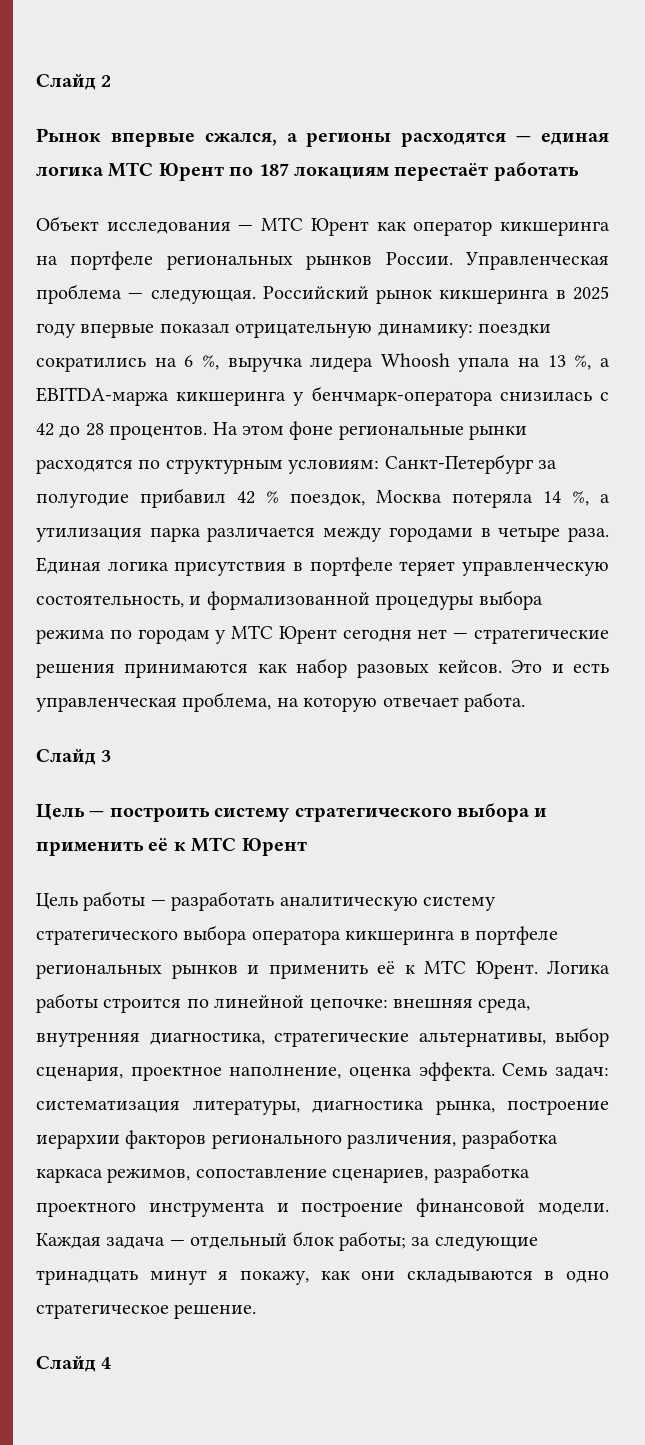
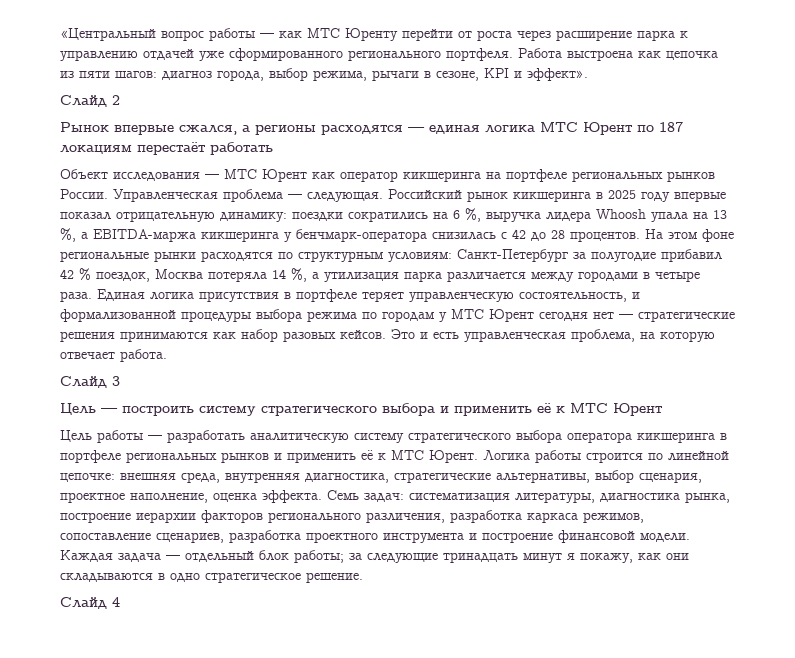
(36, 81) none -> [60,28,688,41] [60,48,718,61] [60,68,588,81] «Центральный вопрос работы — как МТС Юренту перейти от роста через расширение парка к управлению отдачей уже сформированного регионального портфеля. Работа выстроена как цепочка из пяти шагов: диагноз города, выбор режима, рычаги в сезоне, KPI и эффект». //

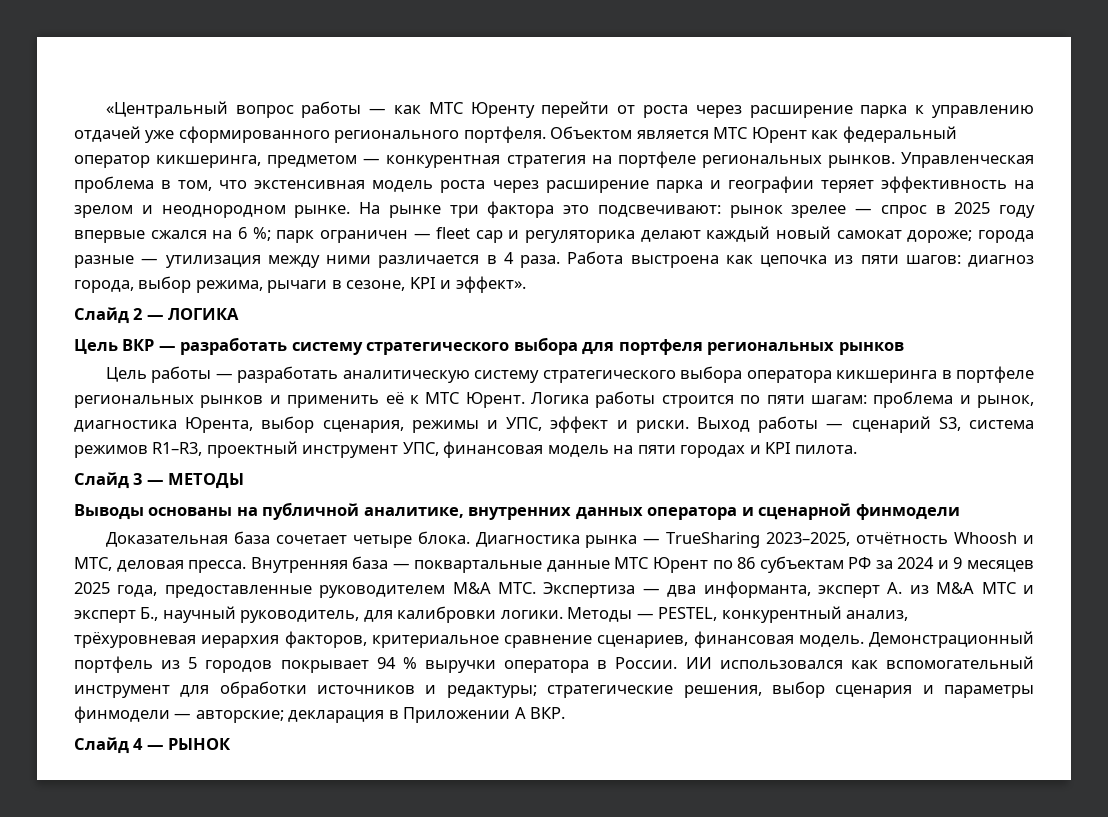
(513, 54) none -> [550,126,957,143] [74,151,1035,168] [74,176,1034,193] [74,201,1035,218] [74,226,1034,243] [74,252,560,268] Объектом является МТС Юрент как федеральный оператор кикшеринга, предметом — конкурентная стратегия на портфеле региональных рынков. Управленческая проблема в том, что экстенсивная модель роста через расширение парка и географии теряет эффективность на зрелом и неоднородном рынке. На рынке три фактора это подсвечивают: рынок зрелее — спрос в 2025 году впервые сжался на 6 %; парк ограничен — fleet cap и регуляторика делают каждый новый самокат дороже; города разные — утилизация между ними различается в 4 раза.
[60,122,683,135] [60,142,273,155] [60,169,715,182] [60,189,726,202] [60,208,727,222] [60,228,734,242] [60,249,723,262] [60,268,700,282] [60,289,640,302] [60,309,735,322] [60,329,715,342] [60,349,167,362] [60,376,120,388] [60,403,663,416] // Рынок впервые сжался, а регионы расходятся — единая логика МТС Юрент по 187 локациям перестаёт работать // Объект исследования — МТС Юрент как оператор кикшеринга на портфеле региональных рынков России. Управленческая проблема — следующая. Российский рынок кикшеринга в 2025 году впервые показал отрицательную динамику: поездки сократились на 6 %, выручка лидера Whoosh упала на 13 %, а EBITDA-маржа кикшеринга у бенчмарк-оператора снизилась с 42 до 28 процентов. На этом фоне региональные рынки расходятся по структурным условиям: Санкт-Петербург за полугодие прибавил 42 % поездок, Москва потеряла 14 %, а утилизация парка различается между городами в четыре раза. Единая логика присутствия в портфеле теряет управленческую состоятельность, и формализованной процедуры выбора режима по городам у МТС Юрент сегодня нет — стратегические решения принимаются как набор разовых кейсов. Это и есть управленческая проблема, на которую отвечает работа. // Слайд 3 // Цель — построить систему стратегического выбора и применить её к МТС Юрент -> [146,308,240,320] [74,337,904,355] — ЛОГИКА // Цель ВКР — разработать систему стратегического выбора для портфеля региональных рынков
[668,451,729,461] [60,470,702,483] [60,490,730,503] [60,510,644,523] [60,530,690,543] [60,550,689,563] [60,572,363,583] линейной цепочке: внешняя среда, внутренняя диагностика, стратегические альтернативы, выбор сценария, проектное наполнение, оценка эффекта. Семь задач: систематизация литературы, диагностика рынка, построение иерархии факторов регионального различения, разработка каркаса режимов, сопоставление сценариев, разработка проектного инструмента и построение финансовой модели. Каждая задача — отдельный блок работы; за следующие тринадцать минут я покажу, как они складываются в одно стратегическое решение. -> [766,391,1034,408] [74,416,1035,433] [74,441,858,458] [74,472,245,489] [74,502,960,520] [105,531,1034,548] [74,556,1034,573] [74,581,1034,598] [74,606,909,623] [74,631,1034,648] [74,656,1034,673] [74,681,1034,698] [74,706,566,723] пяти шагам: проблема и рынок, диагностика Юрента, выбор сценария, режимы и УПС, эффект и риски. Выход работы — сценарий S3, система режимов R1–R3, проектный инструмент УПС, финансовая модель на пяти городах и KPI пилота. // Слайд 3 — МЕТОДЫ // Выводы основаны на публичной аналитике, внутренних данных оператора и сценарной финмодели // Доказательная база сочетает четыре блока. Диагностика рынка — TrueSharing 2023–2025, отчётность Whoosh и МТС, деловая пресса. Внутренняя база — поквартальные данные МТС Юрент по 86 субъектам РФ за 2024 и 9 месяцев 2025 года, предоставленные руководителем M&A МТС. Экспертиза — два информанта, эксперт А. из M&A МТС и эксперт Б., научный руководитель, для калибровки логики. Методы — PESTEL, конкурентный анализ, трёхуровневая иерархия факторов, критериальное сравнение сценариев, финансовая модель. Демонстрационный портфель из 5 городов покрывает 94 % выручки оператора в России. ИИ использовался как вспомогательный инструмент для обработки источников и редактуры; стратегические решения, выбор сценария и параметры финмодели — авторские; декларация в Приложении А ВКР.
(120, 602) none -> [146,738,232,750] — РЫНОК

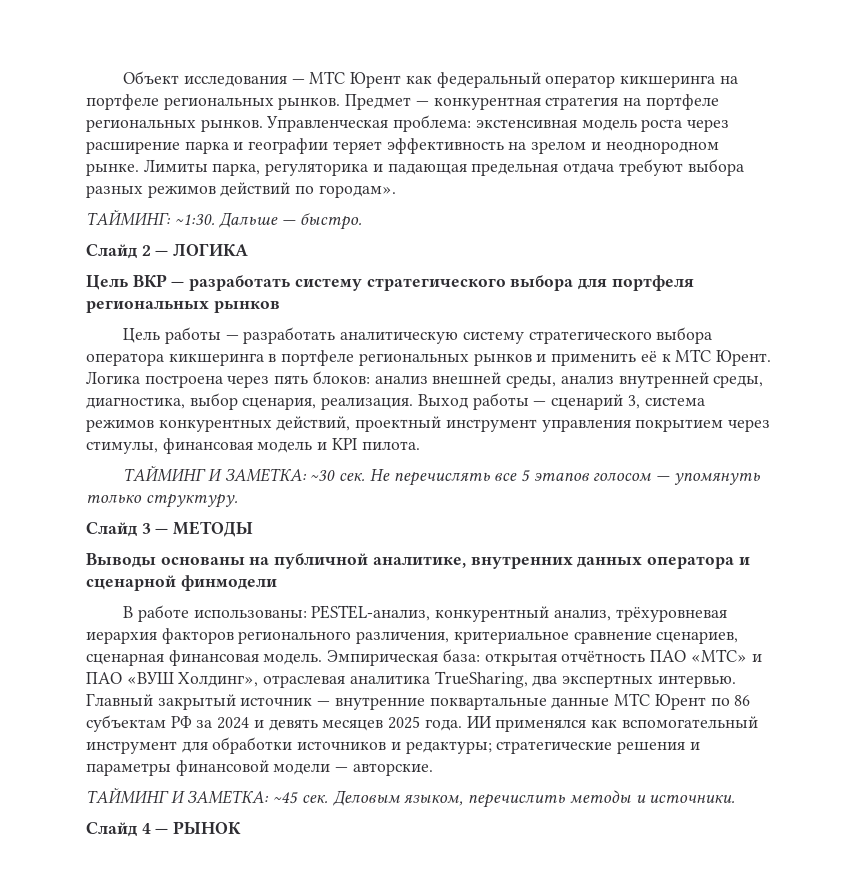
[105,101,1034,118] [74,126,709,143] «Центральный вопрос работы — как МТС Юренту перейти от роста через расширение парка к управлению отдачей уже сформированного регионального портфеля. Объектом является -> [123,71,305,87] Объект исследования —
[156,155,358,168] кикшеринга, предметом -> [620,75,738,88] [86,94,412,110] кикшеринга на портфеле региональных рынков. Предмет
[74,176,248,193] проблема в том, что -> [393,115,472,132] проблема:
[359,201,1035,218] [74,226,1034,243] [74,251,1034,268] [74,276,526,293] На рынке три фактора это подсвечивают: рынок зрелее — спрос в 2025 году впервые сжался на 6 %; парк ограничен — fleet cap и регуляторика делают каждый новый самокат дороже; города разные — утилизация между ними различается в 4 раза. Работа выстроена как цепочка из пяти шагов: диагноз города, выбор режима, рычаги в сезоне, KPI и эффект». -> [143,159,744,176] [86,182,396,198] [86,210,362,230] Лимиты парка, регуляторика и падающая предельная отдача требуют выбора разных режимов действий по городам». // ТАЙМИНГ: ~1:30. Дальше — быстро.
[595,391,1034,408] [74,416,689,433] работы строится по пяти шагам: проблема и рынок, диагностика Юрента, выбор сценария, режимы и УПС, эффект и риски. -> [144,371,764,388] [86,393,414,410] построена через пять блоков: анализ внешней среды, анализ внутренней среды, диагностика, выбор сценария, реализация.
[938,417,961,431] S3, -> [627,395,640,409] 3,
[152,441,858,458] R1–R3, проектный инструмент УПС, финансовая модель на пяти городах и KPI пилота. -> [158,416,771,432] [86,438,420,454] [123,466,760,486] [86,494,238,508] конкурентных действий, проектный инструмент управления покрытием через стимулы, финансовая модель и KPI пилота. // ТАЙМИНГ И ЗАМЕТКА: ~30 сек. Не перечислять все 5 этапов голосом — упомянуть только структуру.
[105,531,1034,548] [74,556,410,573] Доказательная база сочетает четыре блока. Диагностика рынка — TrueSharing 2023–2025, отчётность Whoosh и МТС, деловая пресса. Внутренняя база — -> [123,605,727,622] [86,628,739,644] [86,649,762,666] [86,671,736,688] [86,693,425,710] В работе использованы: PESTEL-анализ, конкурентный анализ, трёхуровневая иерархия факторов регионального различения, критериальное сравнение сценариев, сценарная финансовая модель. Эмпирическая база: открытая отчётность ПАО «МТС» и ПАО «ВУШ Холдинг», отраслевая аналитика TrueSharing, два экспертных интервью. Главный закрытый источник — внутренние
[953,557,963,569] 9 -> [268,719,318,731] девять
[117,581,1034,598] [74,606,909,623] [74,631,1034,648] [74,656,843,673] года, предоставленные руководителем M&A МТС. Экспертиза — два информанта, эксперт А. из M&A МТС и эксперт Б., научный руководитель, для калибровки логики. Методы — PESTEL, конкурентный анализ, трёхуровневая иерархия факторов, критериальное сравнение сценариев, финансовая модель. Демонстрационный портфель из 5 городов покрывает 94 % выручки оператора в России. ИИ использовался -> [424,716,587,732] года. ИИ применялся
[683,681,1034,698] [74,706,566,723] решения, выбор сценария и параметры финмодели — авторские; декларация в Приложении А ВКР. -> [617,741,700,754] [86,760,433,776] [86,788,736,808] решения и параметры финансовой модели — авторские. // ТАЙМИНГ И ЗАМЕТКА: ~45 сек. Деловым языком, перечислить методы и источники.

